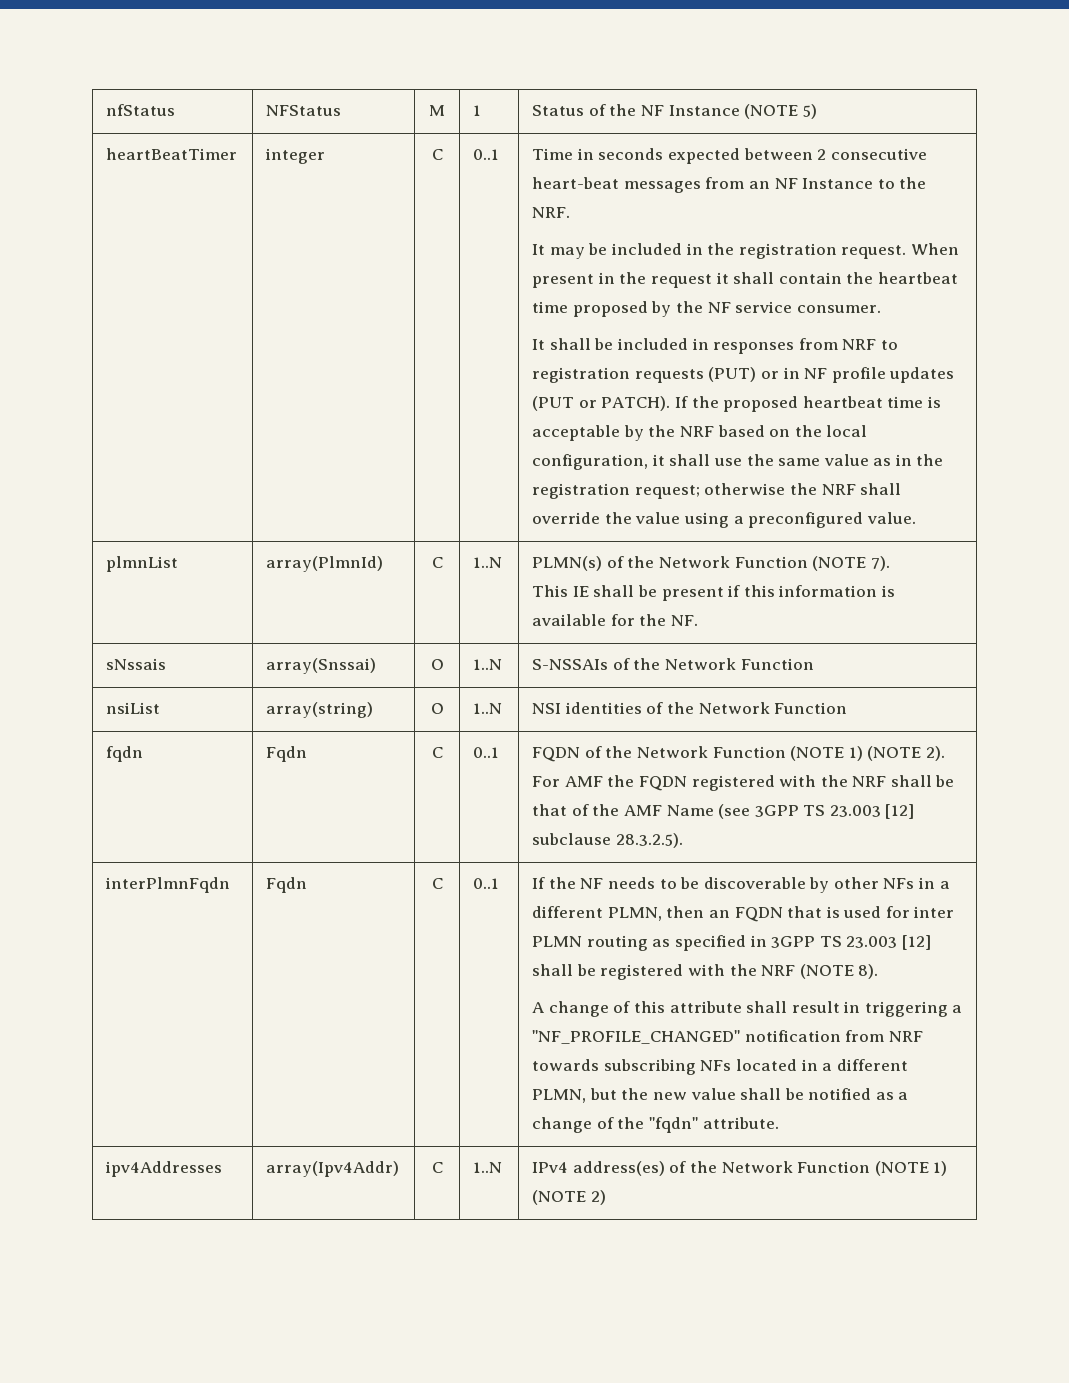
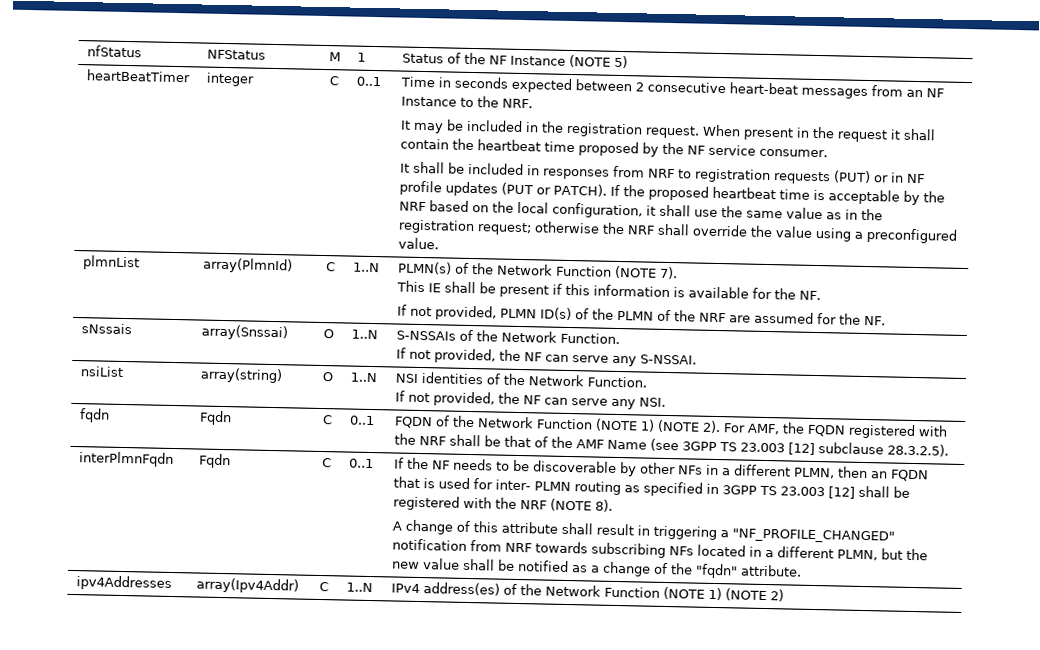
(698, 620) none -> [396,304,886,326] // If not provided, PLMN ID(s) of the PLMN of the NRF are assumed for the NF.
[740,658,814,670] Function -> [559,332,620,345] [395,347,697,367] Function. // If not provided, the NF can serve any S-NSSAI.
[774,702,848,714] Function -> [586,376,647,388] [394,390,666,410] Function. // If not provided, the NF can serve any NSI.
[564,776,603,787] AMF -> [746,423,780,435] AMF,
[913,906,955,918] inter -> [494,479,531,491] inter-

